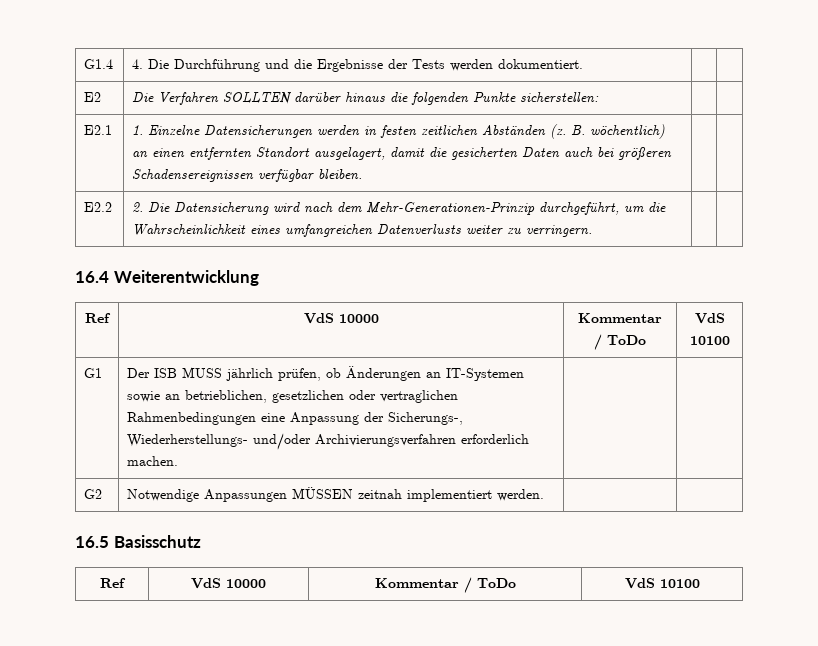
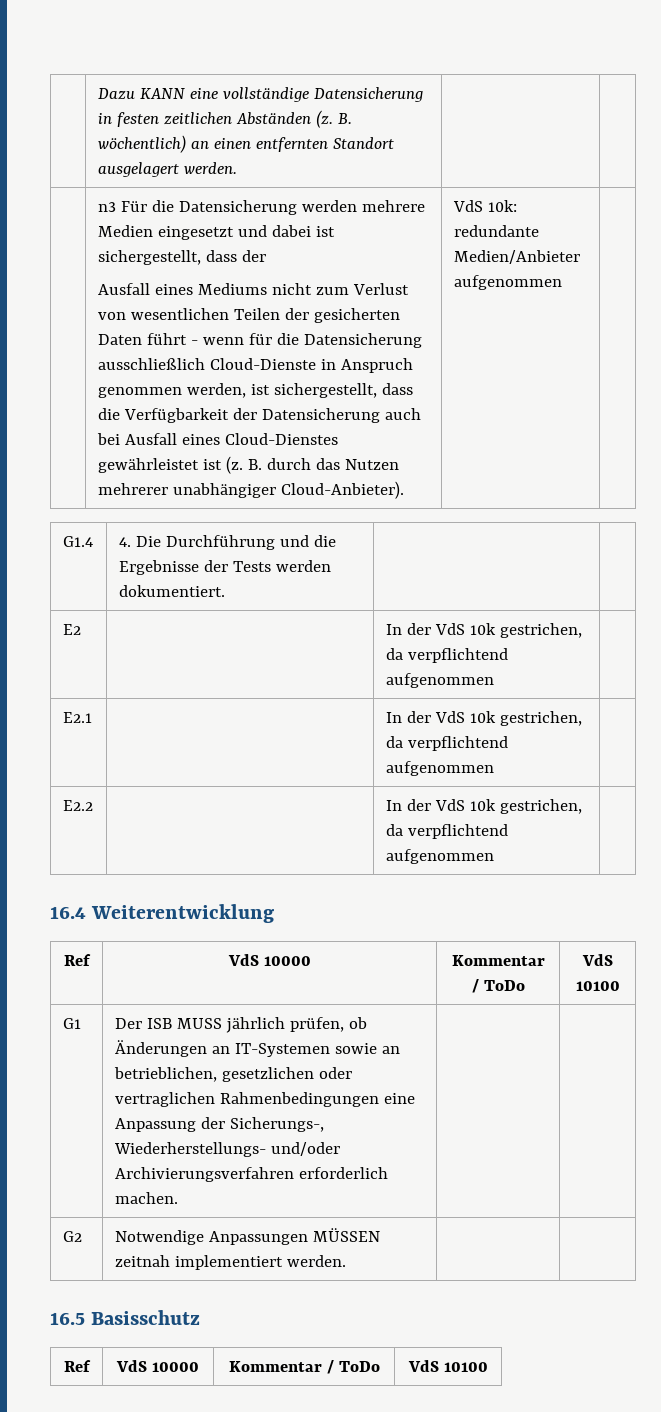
(84, 64) none -> [97,87,423,102] [97,110,352,128] [97,135,394,153] [97,162,237,177] [97,200,425,215] [97,225,335,240] [97,250,266,265] [97,283,409,295] [97,308,400,323] [97,333,422,348] [97,358,413,373] [97,383,413,398] [97,408,421,423] [96,433,338,445] [97,456,399,474] [97,481,404,499] [452,200,517,212] [453,225,539,237] [453,250,580,264] [453,275,562,290] | Dazu KANN eine vollständige Datensicherung in festen zeitlichen Abständen (z. B. wöchentlich) an einen entfernten Standort ausgelagert werden. | | // | n3 Für die Datensicherung werden mehrere Medien eingesetzt und dabei ist sichergestellt, dass der // Ausfall eines Mediums nicht zum Verlust von wesentlichen Teilen der gesicherten Daten führt - wenn für die Datensicherung ausschließlich Cloud-Dienste in Anspruch genommen werden, ist sichergestellt, dass die Verfügbarkeit der Datensicherung auch bei Ausfall eines Cloud-Dienstes gewährleistet ist (z. B. durch das Nutzen mehrerer unabhängiger Cloud-Anbieter). | VdS 10k: redundante Medien/Anbieter aufgenommen | //
[132,92,600,105] [84,125,113,135] [132,124,666,139] [132,147,673,160] [132,169,363,182] [84,202,113,212] [132,202,667,215] [132,224,593,237] Die Verfahren SOLLTEN darüber hinaus die folgenden Punkte sicherstellen: | | // E2.1 | 1. Einzelne Datensicherungen werden in festen zeitlichen Abständen (z. B. wöchentlich) an einen entfernten Standort ausgelagert, damit die gesicherten Daten auch bei größeren Schadensereignissen verfügbar bleiben. | | // E2.2 | 2. Die Datensicherung wird nach dem Mehr-Generationen-Prinzip durchgeführt, um die Wahrscheinlichkeit eines umfangreichen Datenverlusts weiter zu verringern. | -> [385,623,582,638] [385,648,508,663] [385,673,494,688] [62,712,92,723] [385,711,582,726] [385,736,508,751] [385,761,494,776] [62,800,93,811] [385,799,582,814] [385,824,508,839] [385,849,494,864] | In der VdS 10k gestrichen, da verpflichtend aufgenommen | // E2.1 | | In der VdS 10k gestrichen, da verpflichtend aufgenommen | // E2.2 | | In der VdS 10k gestrichen, da verpflichtend aufgenommen

